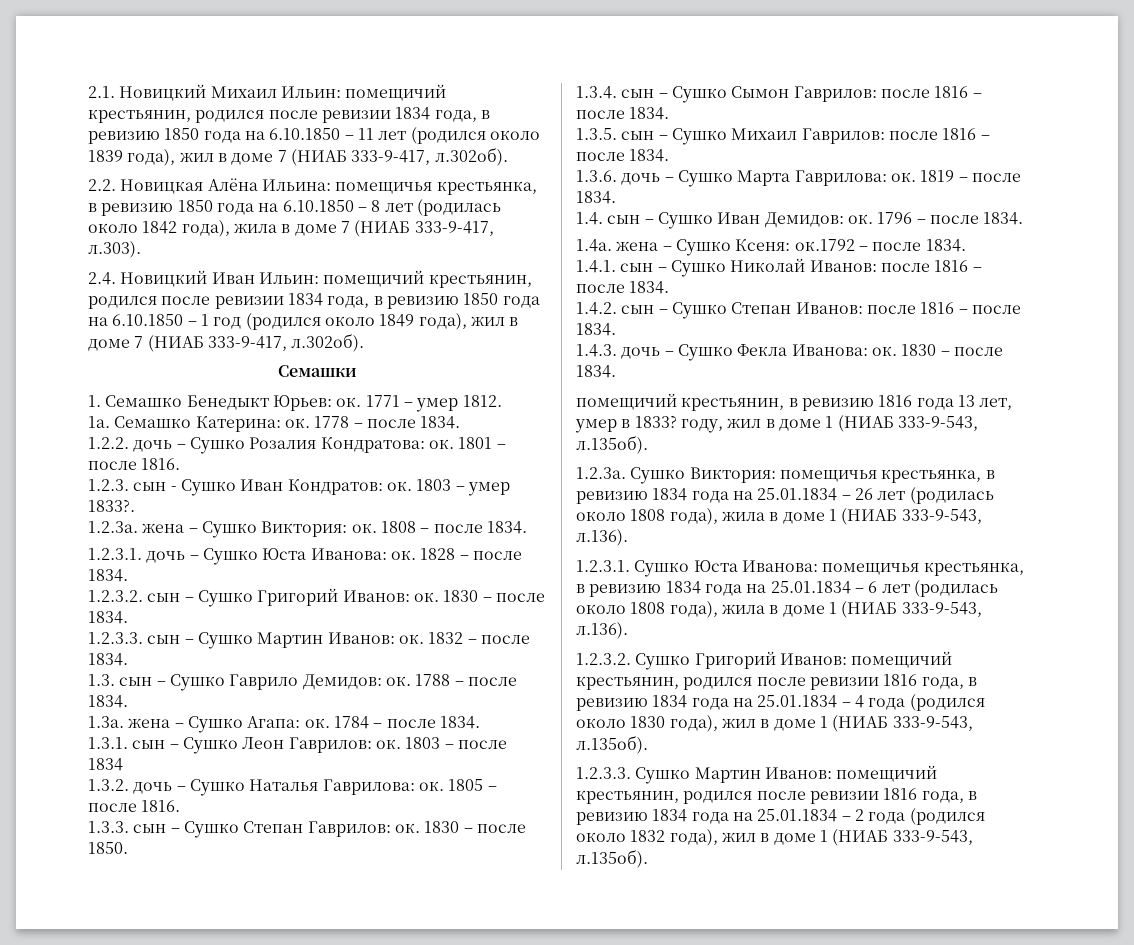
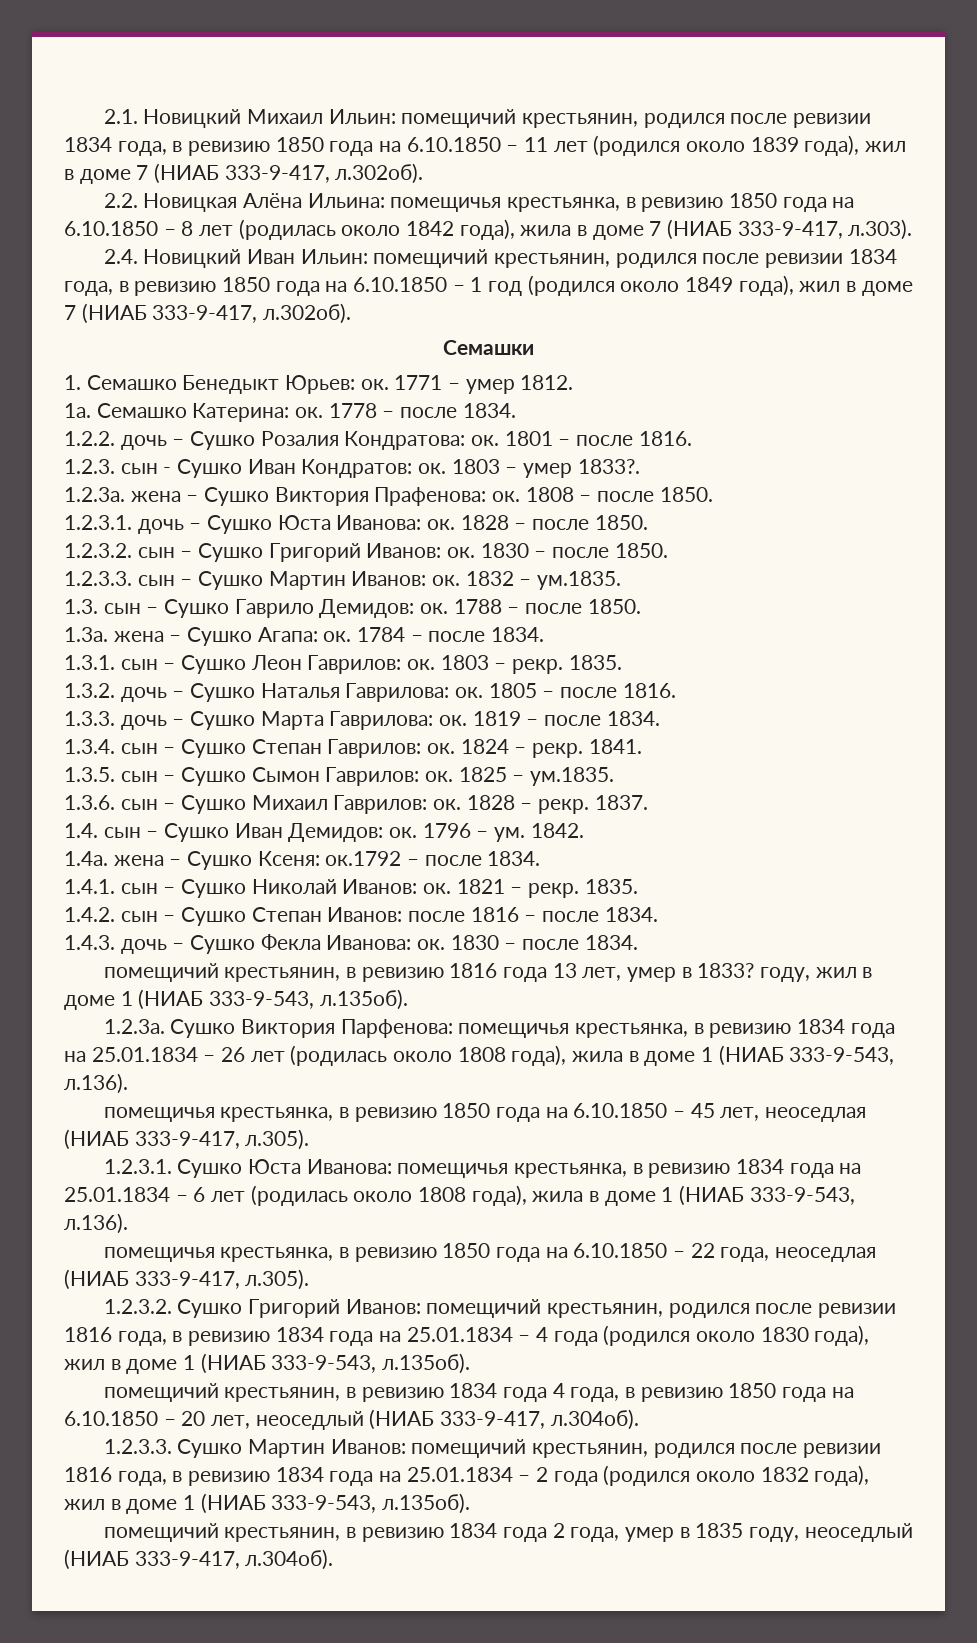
[261,521,348,537] Виктория: -> [274,487,487,506] Виктория Прафенова:
[486,521,527,534] 1834. -> [659,487,713,502] 1850.
[88,569,128,582] 1834. -> [594,515,648,530] 1850.
[88,611,128,624] 1834. -> [614,543,668,558] 1850.
[480,635,530,644] [88,653,128,666] после 1834. -> [537,571,622,590] ум.1835.
[88,695,128,708] 1834. -> [587,599,641,614] 1850.
[457,740,507,749] [88,758,123,771] после 1834 -> [512,655,622,674] рекр. 1835.
[133,821,526,838] [88,842,128,854] [576,86,982,103] [576,107,670,120] [576,128,990,145] [576,149,670,162] [576,170,617,182] сын – Сушко Степан Гаврилов: ок. 1830 – после 1850. // 1.3.4. сын – Сушко Сымон Гаврилов: после 1816 – после 1834. // 1.3.5. сын – Сушко Михаил Гаврилов: после 1816 – после 1834. // 1.3.6. -> (115, 718) none
(616, 197) none -> [64,739,642,758] [64,767,615,786] [64,795,648,814] // 1.3.4. сын – Сушко Степан Гаврилов: ок. 1824 – рекр. 1841. // 1.3.5. сын – Сушко Сымон Гаврилов: ок. 1825 – ум.1835. // 1.3.6. сын – Сушко Михаил Гаврилов: ок. 1828 – рекр. 1837.
[929,212,1024,225] после 1834. -> [494,823,584,842] ум. 1842.
[880,260,982,272] [576,281,670,294] после 1816 – после 1834. -> [423,879,638,898] ок. 1821 – рекр. 1835.
[689,467,776,483] Виктория: -> [240,1019,453,1038] Виктория Парфенова:
(628, 537) none -> [103,1103,867,1122] [64,1129,310,1150] // помещичья крестьянка, в ревизию 1850 года на 6.10.1850 – 45 лет, неоседлая (НИАБ 333-9-417, л.305).
(628, 630) none -> [103,1243,877,1262] [64,1269,310,1290] // помещичья крестьянка, в ревизию 1850 года на 6.10.1850 – 22 года, неоседлая (НИАБ 333-9-417, л.305).
(648, 744) none -> [103,1383,854,1402] [64,1409,639,1430] // помещичий крестьянин, в ревизию 1834 года 4 года, в ревизию 1850 года на 6.10.1850 – 20 лет, неоседлый (НИАБ 333-9-417, л.304об).
(648, 858) none -> [103,1523,913,1542] [64,1549,334,1570] // помещичий крестьянин, в ревизию 1834 года 2 года, умер в 1835 году, неоседлый (НИАБ 333-9-417, л.304об).

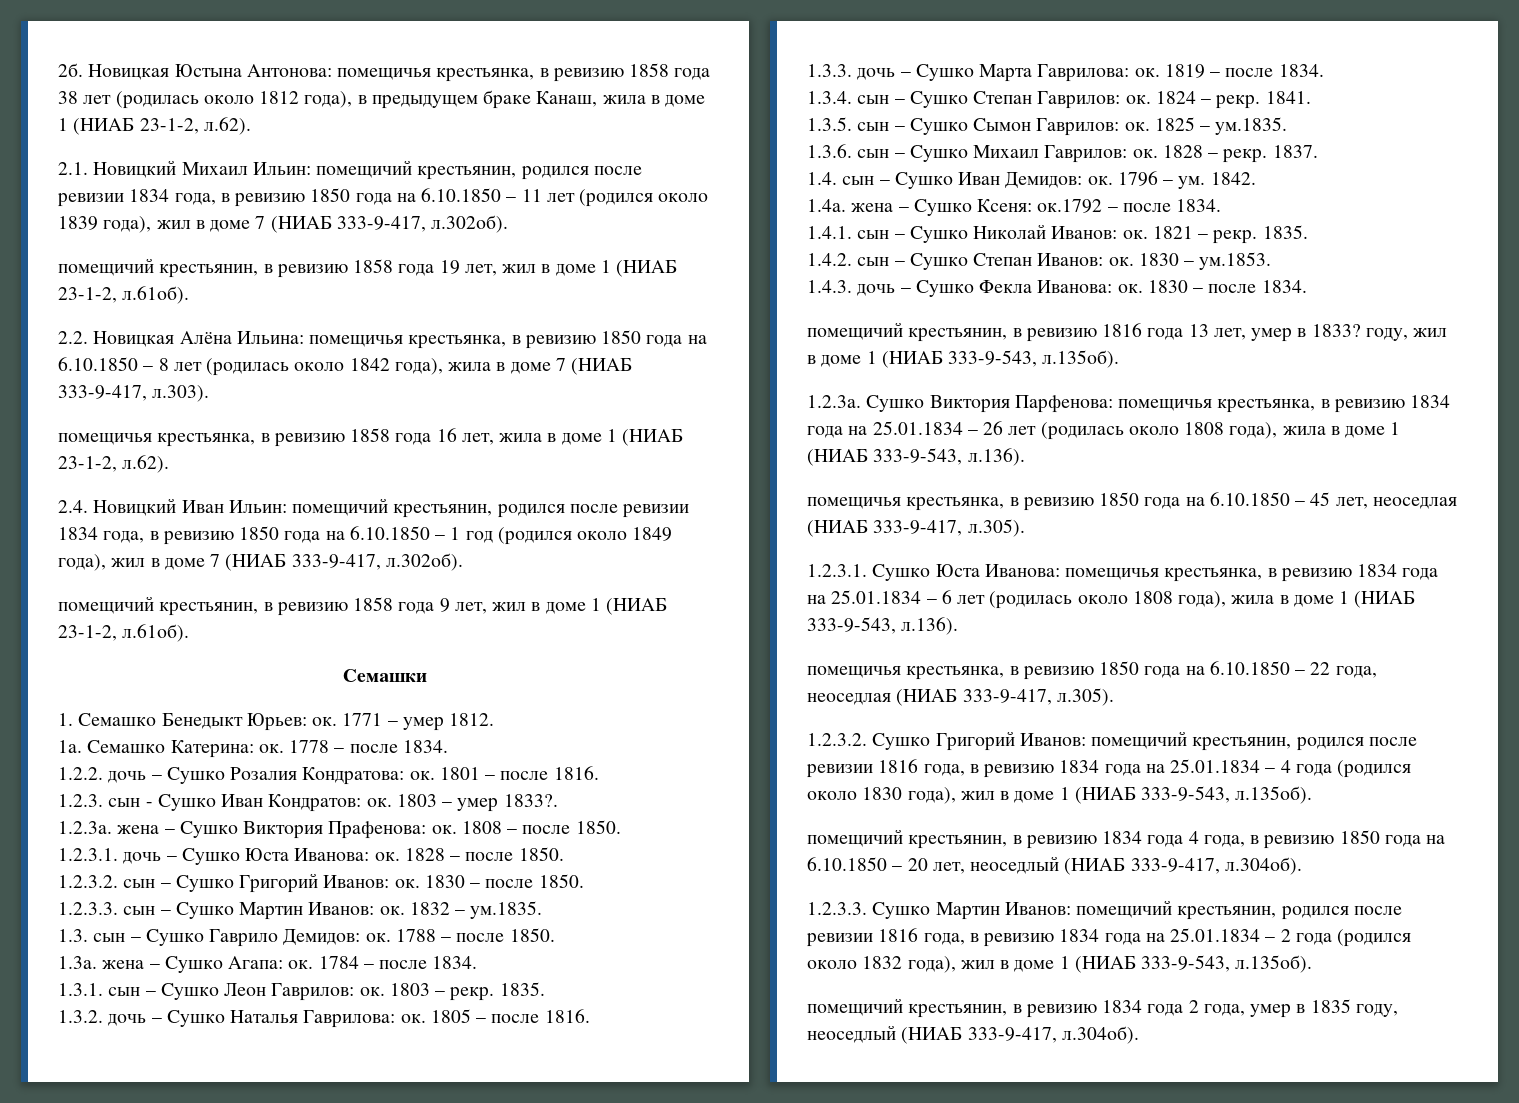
(103, 116) none -> [58,63,711,82] [58,90,706,109] [58,117,251,135] 2б. Новицкая Юстына Антонова: помещичья крестьянка, в ревизию 1858 года 38 лет (родилась около 1812 года), в предыдущем браке Канаш, жила в доме 1 (НИАБ 23-1-2, л.62). //
(424, 173) none -> [58,258,678,278] [58,286,190,304] // помещичий крестьянин, в ревизию 1858 года 19 лет, жил в доме 1 (НИАБ 23-1-2, л.61об).
(913, 229) none -> [58,428,684,447] [58,455,170,473] // помещичья крестьянка, в ревизию 1858 года 16 лет, жила в доме 1 (НИАБ 23-1-2, л.62).
(352, 313) none -> [58,596,668,616] [58,624,190,642] // помещичий крестьянин, в ревизию 1858 года 9 лет, жил в доме 1 (НИАБ 23-1-2, л.61об).
[408,907,658,922] после 1816 – после 1834. -> [1108,252,1272,270] ок. 1830 – ум.1853.

